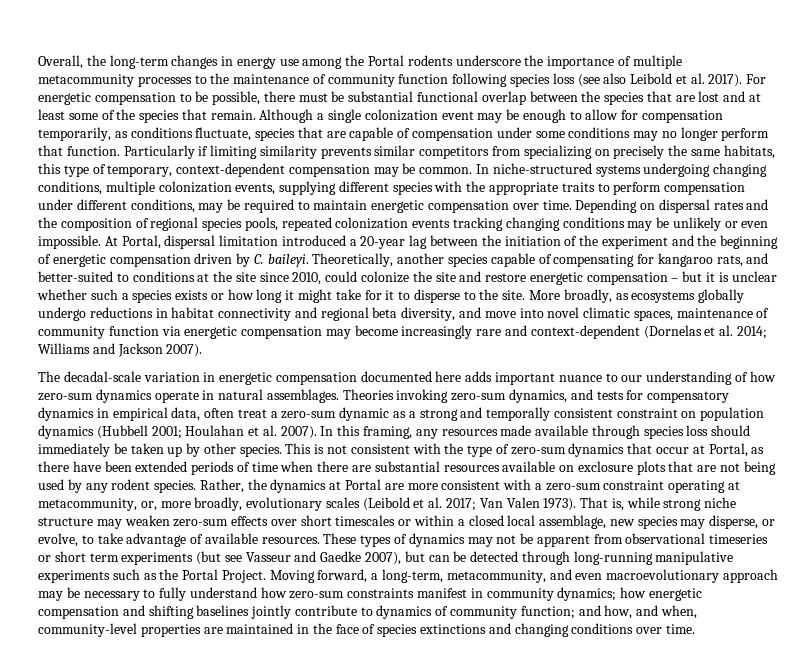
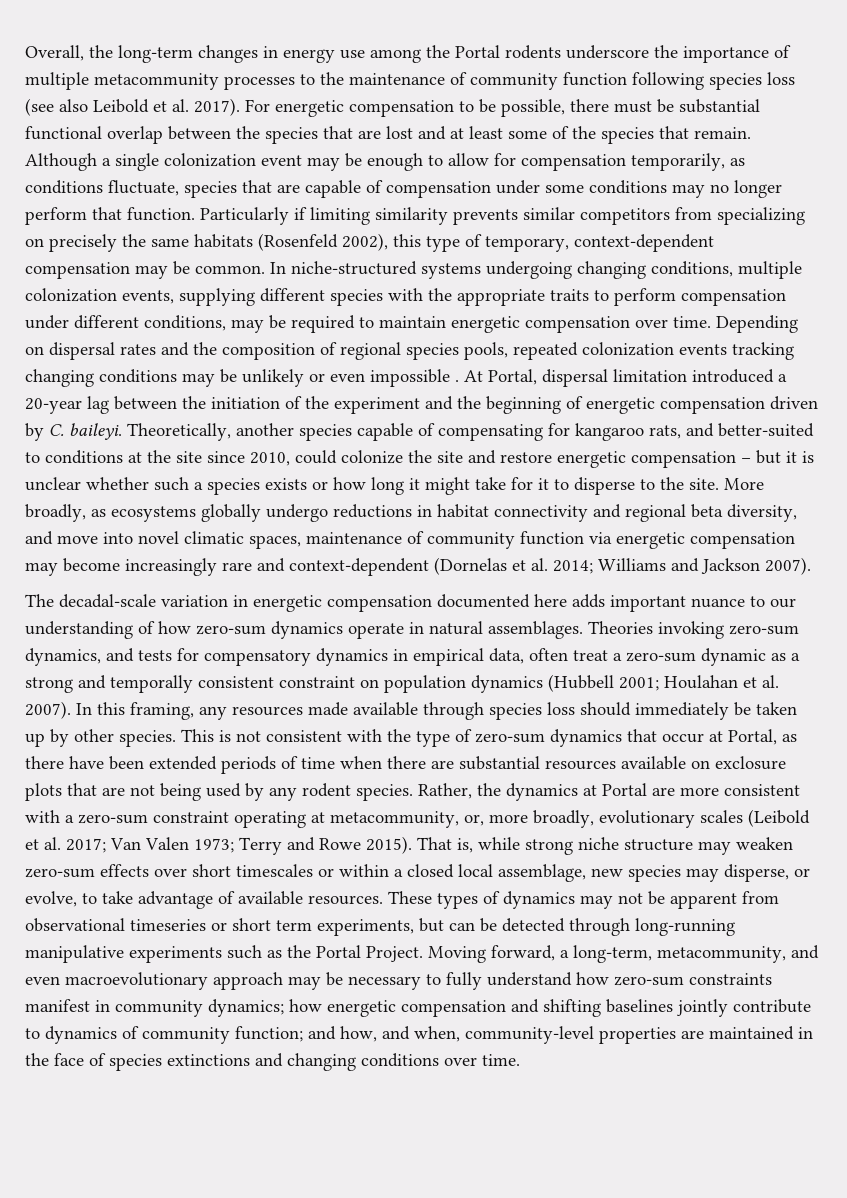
[723,145,775,159] habitats, -> [194,233,388,251] habitats (Rosenfeld 2002),
[38,235,101,249] impossible. -> [370,369,459,387] impossible .
[543,498,577,511] 1973). -> [194,836,412,855] 1973; Terry and Rowe 2015).
[121,551,402,565] experiments (but see Vasseur and Gaedke 2007), -> [317,919,414,936] experiments,

